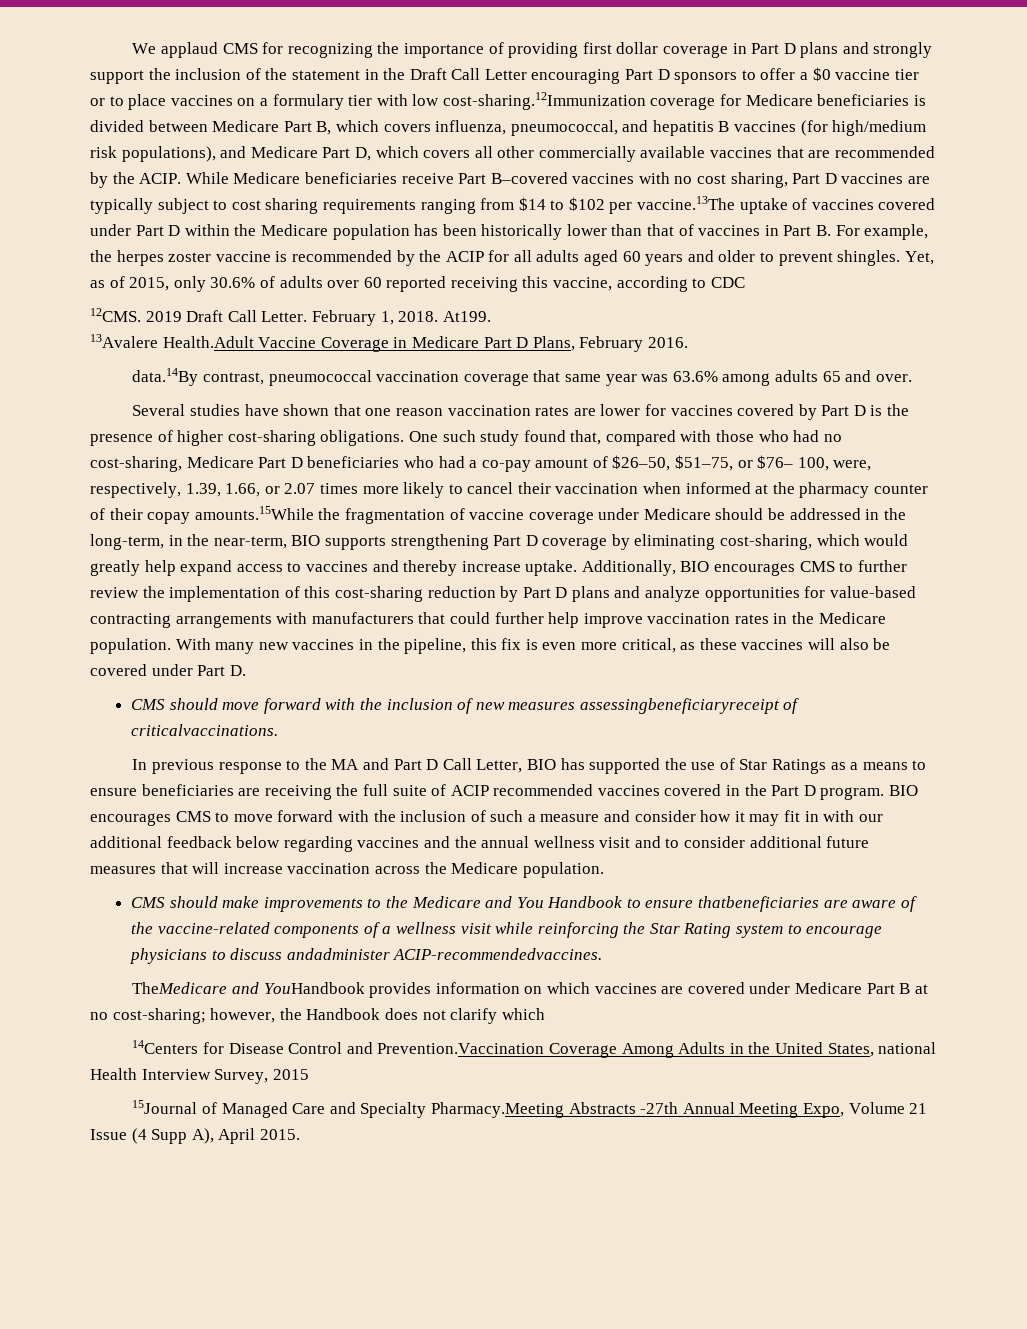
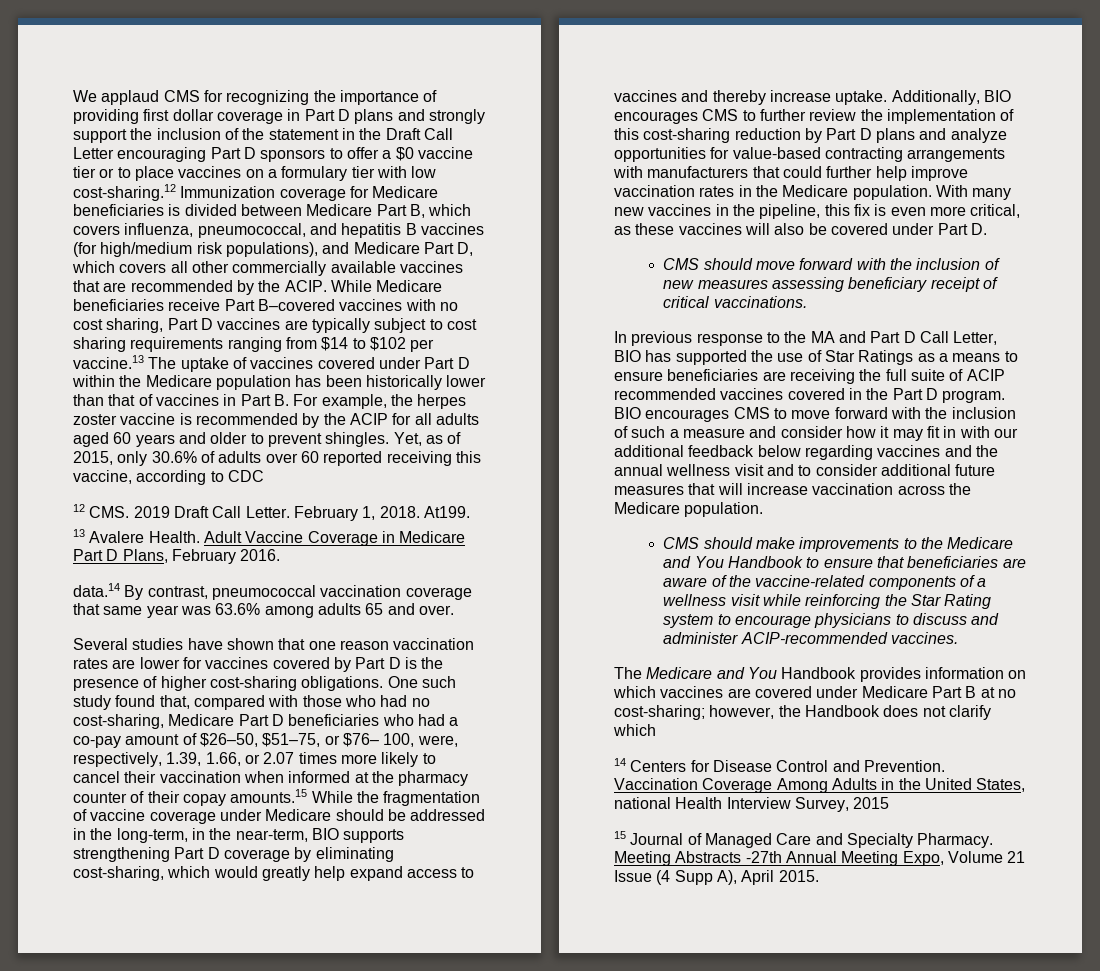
[442,92,646,110] cost-sharing.12Immunization -> [73,184,276,201] cost-sharing.12 Immunization
[637,196,736,210] vaccine.13The -> [73,355,177,369] vaccine.13 The
[90,308,141,322] 12CMS. -> [73,504,130,518] 12 CMS.
[90,334,254,348] 13Avalere Health.Adult -> [73,529,242,543] 13 Avalere Health. Adult
[132,368,199,386] data.14By -> [73,583,144,600] data.14 By
[194,506,314,520] amounts.15While -> [230,789,353,803] amounts.15 While
[579,698,800,714] [130,724,278,736] assessingbeneficiaryreceipt of criticalvaccinations. -> [771,277,998,292] [663,296,807,308] assessing beneficiary receipt of critical vaccinations.
[698,896,820,912] thatbeneficiaries -> [876,556,999,568] that beneficiaries
[286,948,603,960] [132,982,365,994] andadminister ACIP-recommendedvaccines. // TheMedicare and YouHandbook -> [971,613,1000,625] [663,632,958,644] [614,667,857,679] and administer ACIP-recommended vaccines. // The Medicare and You Handbook
[132,1040,199,1054] 14Centers -> [614,758,687,772] 14 Centers
[377,1043,545,1054] Prevention.Vaccination -> [863,760,945,772] [614,778,698,790] Prevention. Vaccination
[132,1100,198,1114] 15Journal -> [614,831,684,845] 15 Journal
[430,1102,564,1118] Pharmacy.Meeting -> [917,833,994,848] [614,851,671,866] Pharmacy. Meeting

